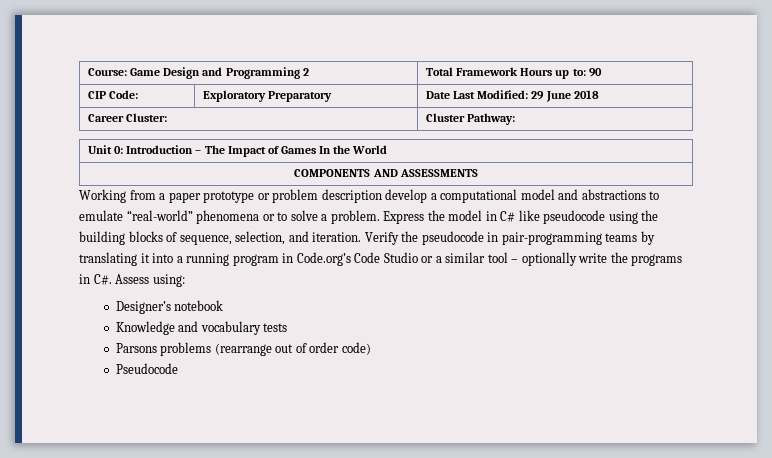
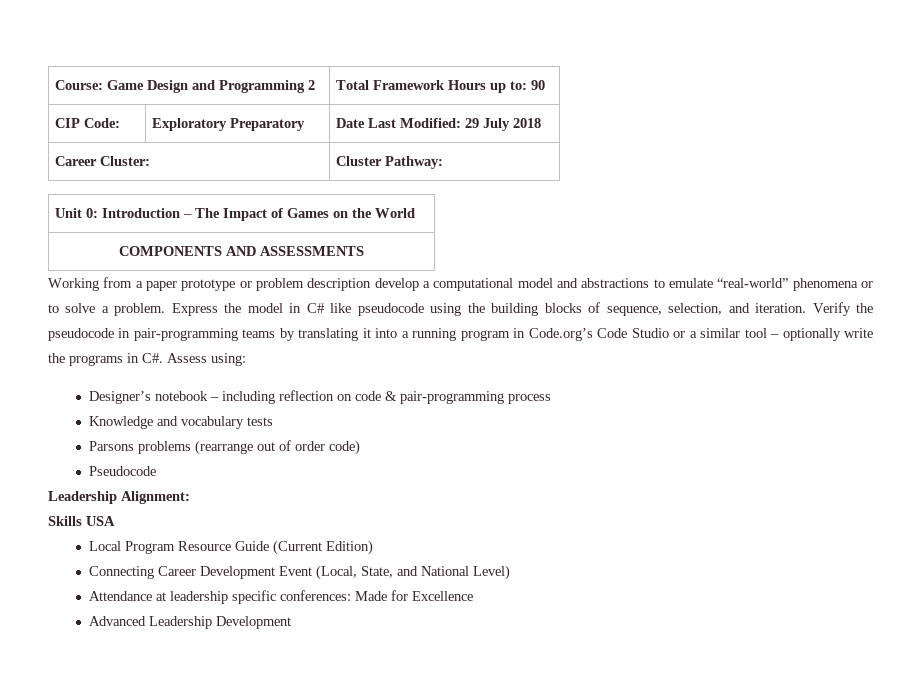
[545,91,571,102] June -> [483,118,511,131] July
[318,146,331,154] In -> [333,211,349,218] on
(224, 305) none -> [209,390,551,404] – including reflection on code & pair-programming process
(178, 368) none -> [48,491,190,504] [48,516,115,526] [88,540,373,555] [88,565,510,580] [88,590,473,604] [88,616,291,629] // Leadership Alignment: // Skills USA // Local Program Resource Guide (Current Edition) // Connecting Career Development Event (Local, State, and National Level) // Attendance at leadership specific conferences: Made for Excellence // Advanced Leadership Development

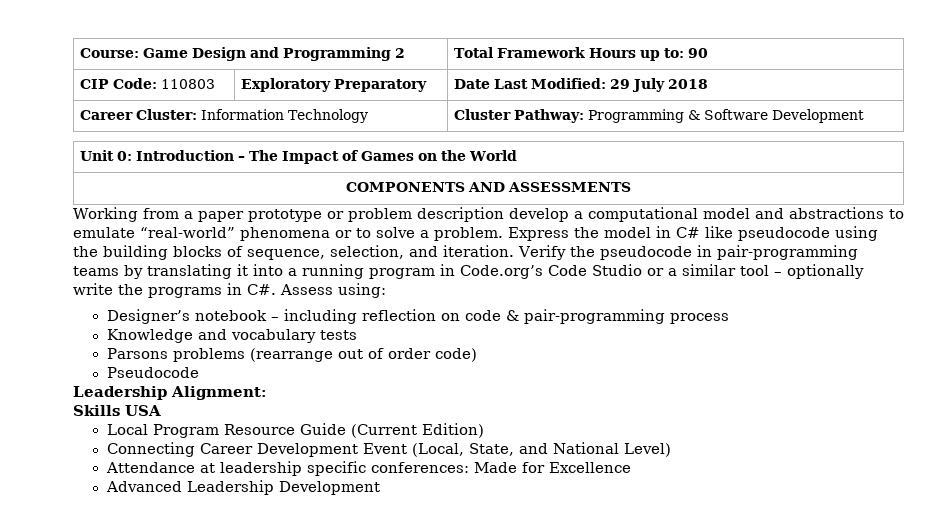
(121, 123) none -> [161,79,216,89] 110803
(151, 161) none -> [201,109,369,123] Information Technology
(444, 162) none -> [588,109,865,123] Programming & Software Development

